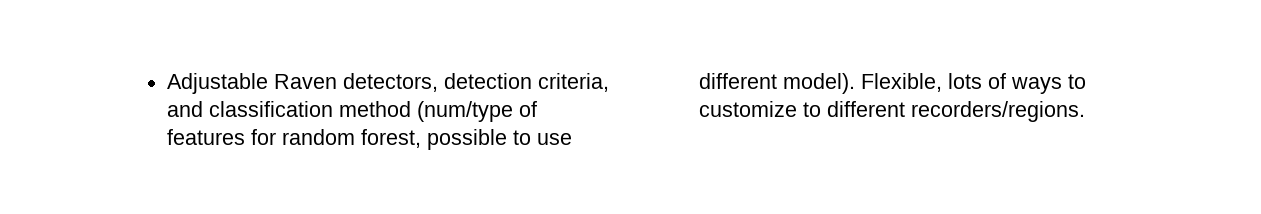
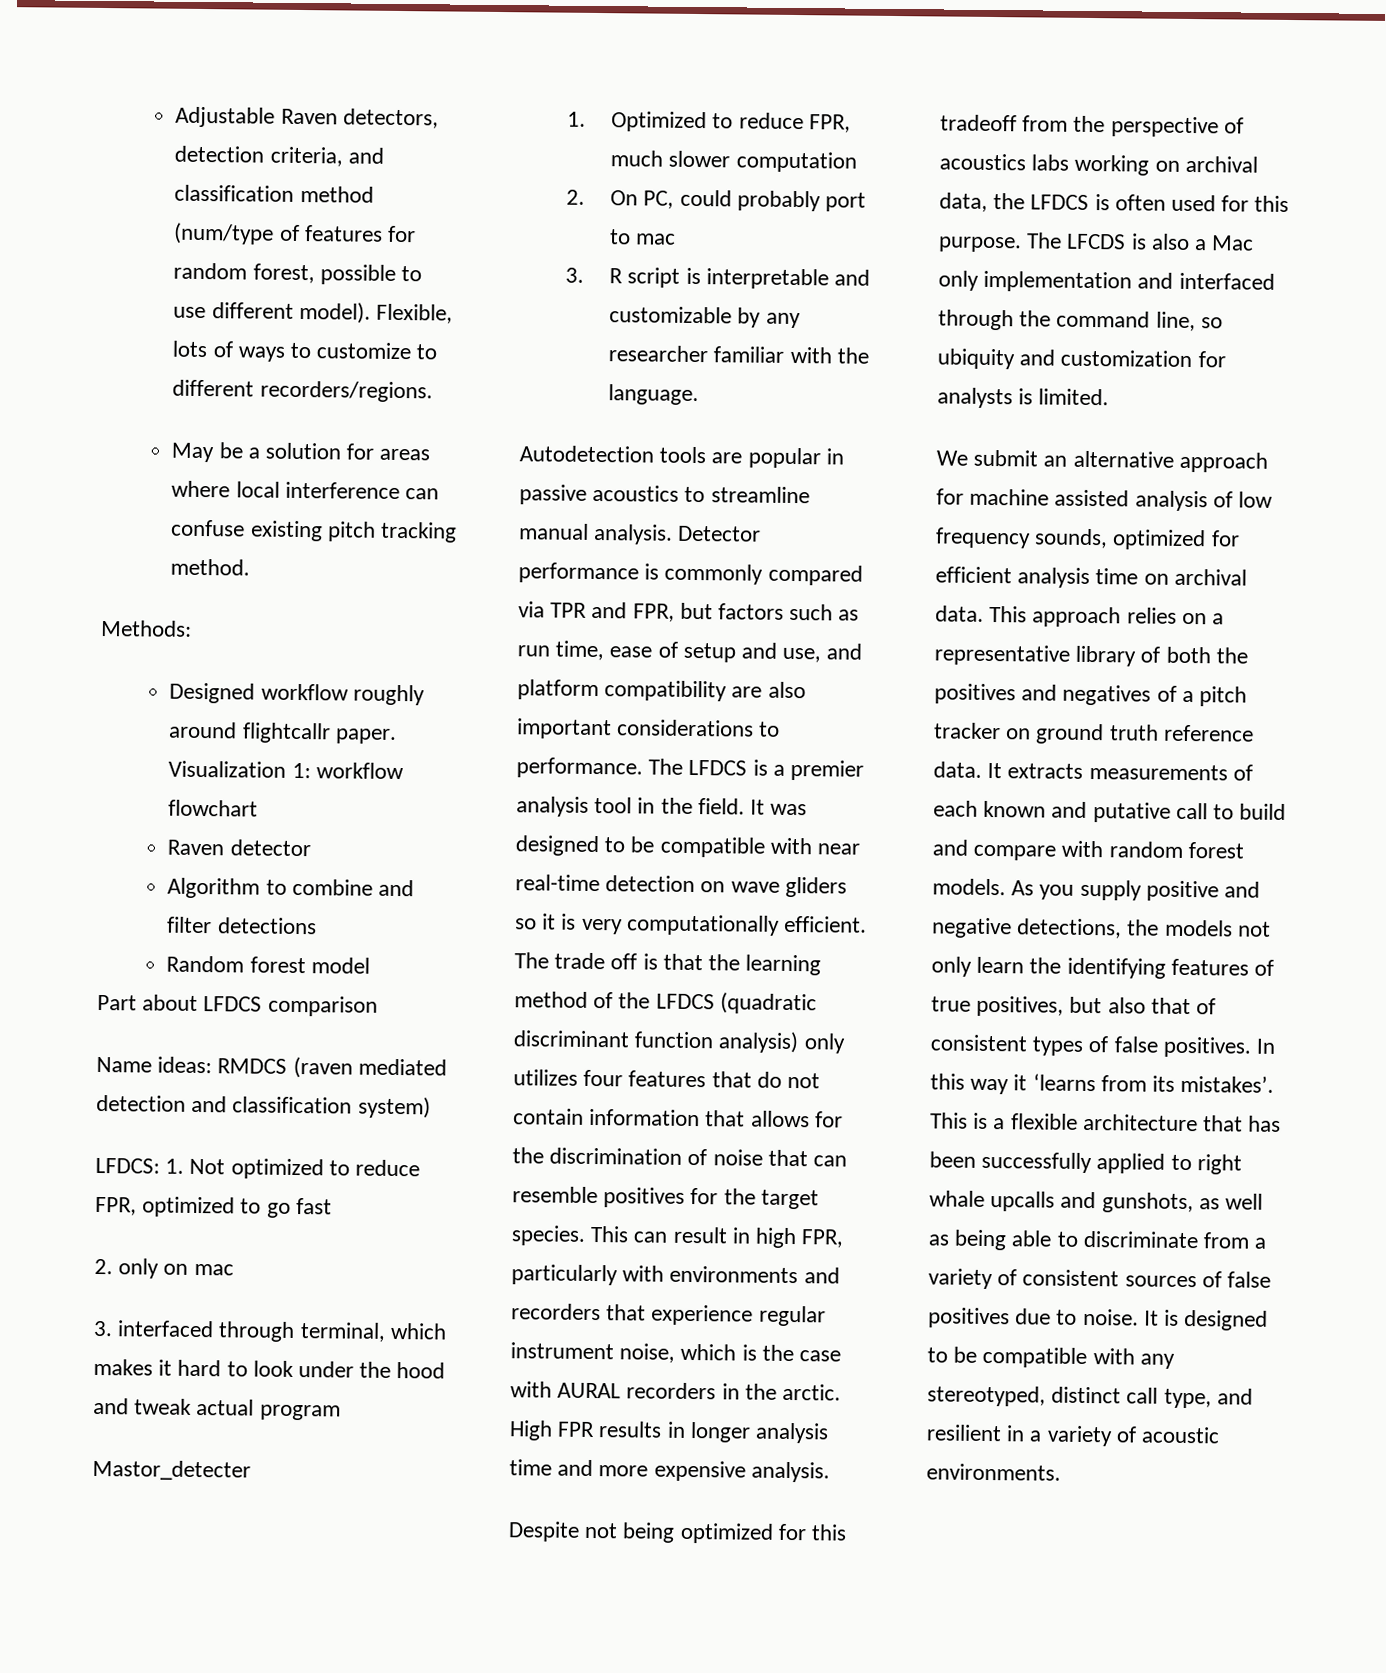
(1086, 111) none -> [171,442,431,463] [171,480,439,500] [171,519,457,543] [170,558,251,576] [100,619,192,637] [169,682,425,706] [168,721,397,744] [168,760,404,780] [168,799,259,817] [167,839,311,857] [167,877,414,899] [166,916,317,935] [166,955,370,974] [97,994,378,1017] [96,1056,447,1079] [96,1094,431,1119] [95,1157,421,1180] [95,1196,332,1218] [94,1258,234,1279] [93,1320,447,1342] [93,1358,446,1379] [93,1397,341,1421] [92,1459,251,1481] [567,111,851,133] [610,150,857,173] [566,189,866,212] [609,229,677,245] [565,267,870,290] [609,306,801,329] [608,345,869,364] [608,384,700,406] [519,445,844,469] [519,484,810,505] [519,523,762,545] [518,562,863,586] [518,601,860,622] [517,640,863,663] [517,679,806,702] [516,718,781,740] [516,757,865,781] [516,796,808,817] [515,835,861,858] [515,874,847,898] [515,913,868,936] [514,952,822,976] [514,991,817,1015] [513,1030,846,1054] [513,1069,821,1089] [513,1108,843,1128] [512,1147,848,1167] [512,1186,819,1210] [511,1225,845,1249] [511,1264,840,1286] [511,1303,826,1327] [510,1342,842,1363] [510,1381,842,1401] [509,1420,830,1444] [509,1459,830,1483] [508,1521,848,1544] [940,114,1244,138] [939,153,1258,176] [939,192,1290,213] [938,232,1255,253] [938,270,1275,293] [938,309,1223,332] [937,348,1226,370] [937,387,1110,409] [936,449,1268,473] [936,488,1274,512] [935,527,1240,551] [935,566,1247,589] [935,605,1225,628] [934,644,1248,667] [934,683,1248,707] [934,722,1254,745] [933,761,1253,781] [933,800,1287,823] [932,839,1244,861] [932,878,1261,902] [931,917,1271,939] [931,956,1275,979] [931,995,1217,1017] [930,1034,1276,1058] [930,1073,1275,1095] [930,1112,1282,1132] [929,1151,1242,1175] [929,1190,1264,1214] [928,1229,1267,1251] [928,1268,1272,1290] [928,1307,1269,1331] [927,1346,1175,1369] [927,1385,1253,1409] [926,1424,1221,1447] [926,1463,1061,1481] // May be a solution for areas where local interference can confuse existing pitch tracking method. // Methods: // Designed workflow roughly around flightcallr paper. Visualization 1: workflow flowchart // Raven detector // Algorithm to combine and filter detections // Random forest model // Part about LFDCS comparison // Name ideas: RMDCS (raven mediated detection and classification system) // LFDCS: 1. Not optimized to reduce FPR, optimized to go fast // 2. only on mac // 3. interfaced through terminal, which makes it hard to look under the hood and tweak actual program // Mastor_detecter // 1. Optimized to reduce FPR, much slower computation // 2. On PC, could probably port to mac // 3. R script is interpretable and customizable by any researcher familiar with the language. // Autodetection tools are popular in passive acoustics to streamline manual analysis. Detector performance is commonly compared via TPR and FPR, but factors such as run time, ease of setup and use, and platform compatibility are also important considerations to performance. The LFDCS is a premier analysis tool in the field. It was designed to be compatible with near real-time detection on wave gliders so it is very computationally efficient. The trade off is that the learning method of the LFDCS (quadratic discriminant function analysis) only utilizes four features that do not contain information that allows for the discrimination of noise that can resemble positives for the target species. This can result in high FPR, particularly with environments and recorders that experience regular instrument noise, which is the case with AURAL recorders in the arctic. High FPR results in longer analysis time and more expensive analysis. // Despite not being optimized for this tradeoff from the perspective of acoustics labs working on archival data, the LFDCS is often used for this purpose. The LFCDS is also a Mac only implementation and interfaced through the command line, so ubiquity and customization for analysts is limited. // We submit an alternative approach for machine assisted analysis of low frequency sounds, optimized for efficient analysis time on archival data. This approach relies on a representative library of both the positives and negatives of a pitch tracker on ground truth reference data. It extracts measurements of each known and putative call to build and compare with random forest models. As you supply positive and negative detections, the models not only learn the identifying features of true positives, but also that of consistent types of false positives. In this way it ‘learns from its mistakes’. This is a flexible architecture that has been successfully applied to right whale upcalls and gunshots, as well as being able to discriminate from a variety of consistent sources of false positives due to noise. It is designed to be compatible with any stereotyped, distinct call type, and resilient in a variety of acoustic environments.

